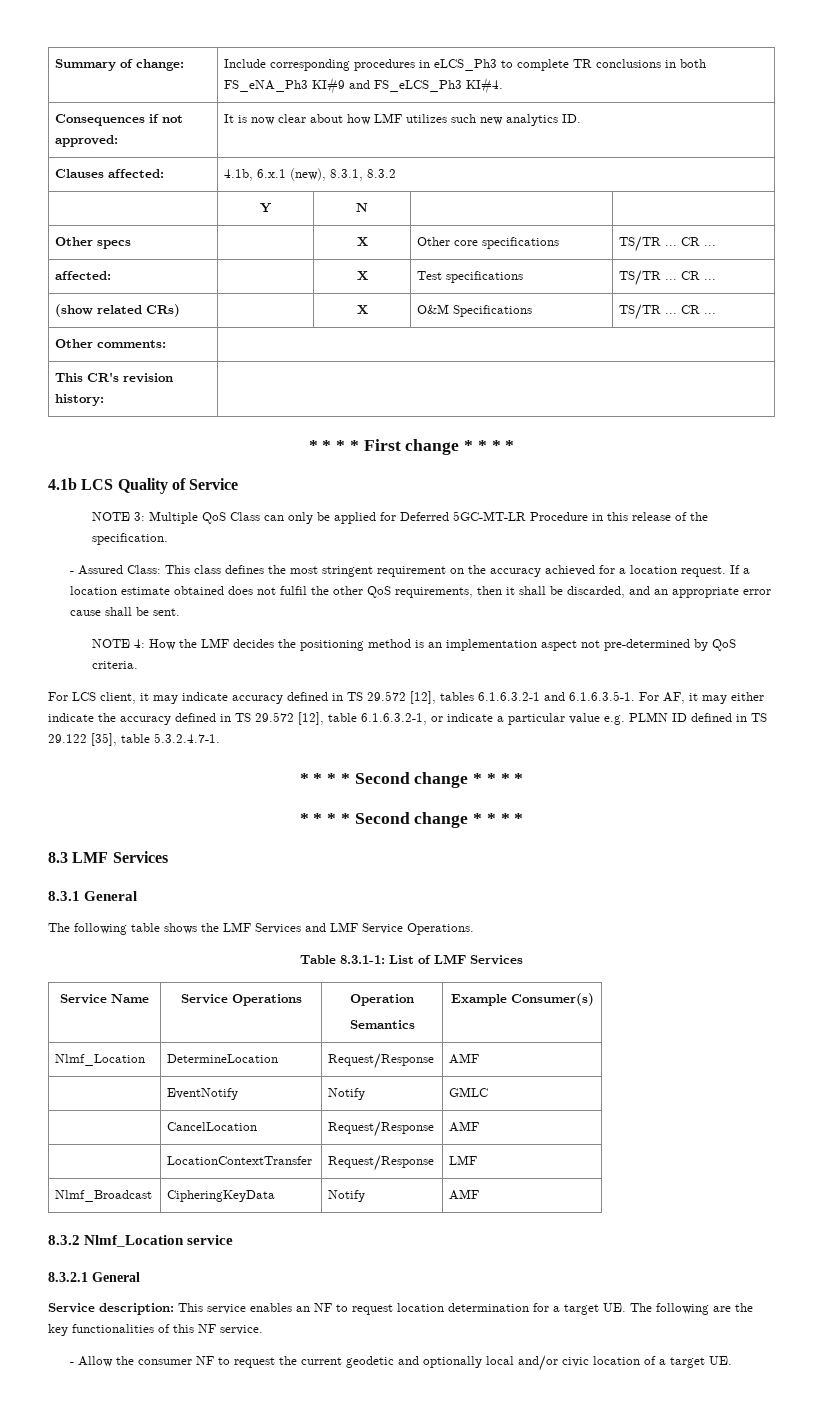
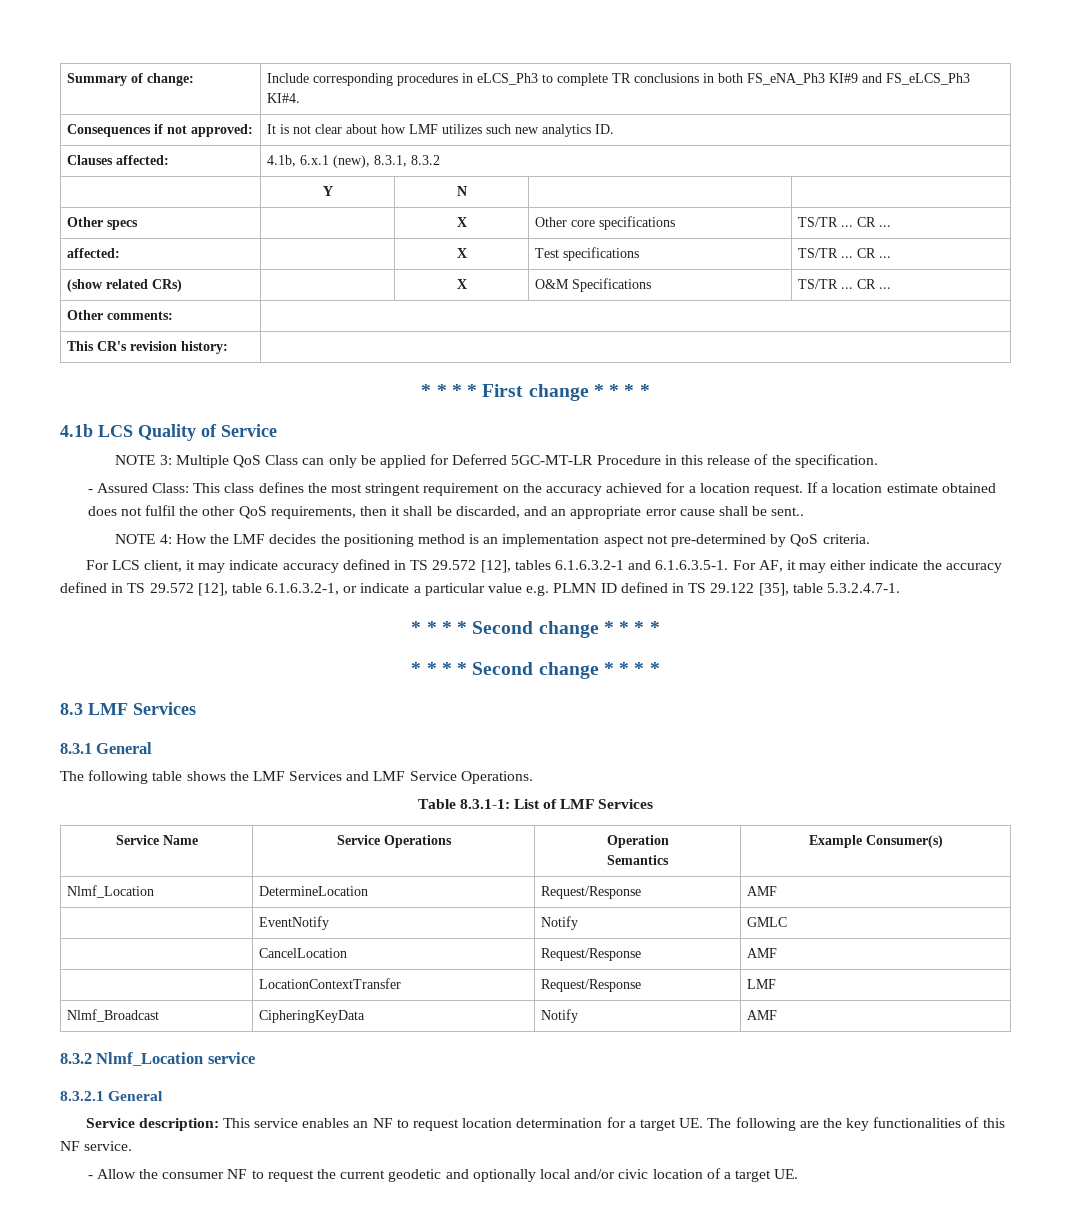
[251,117,276,125] now -> [292,125,311,134] not
[153,608,181,616] sent. -> [771,507,805,516] sent..

